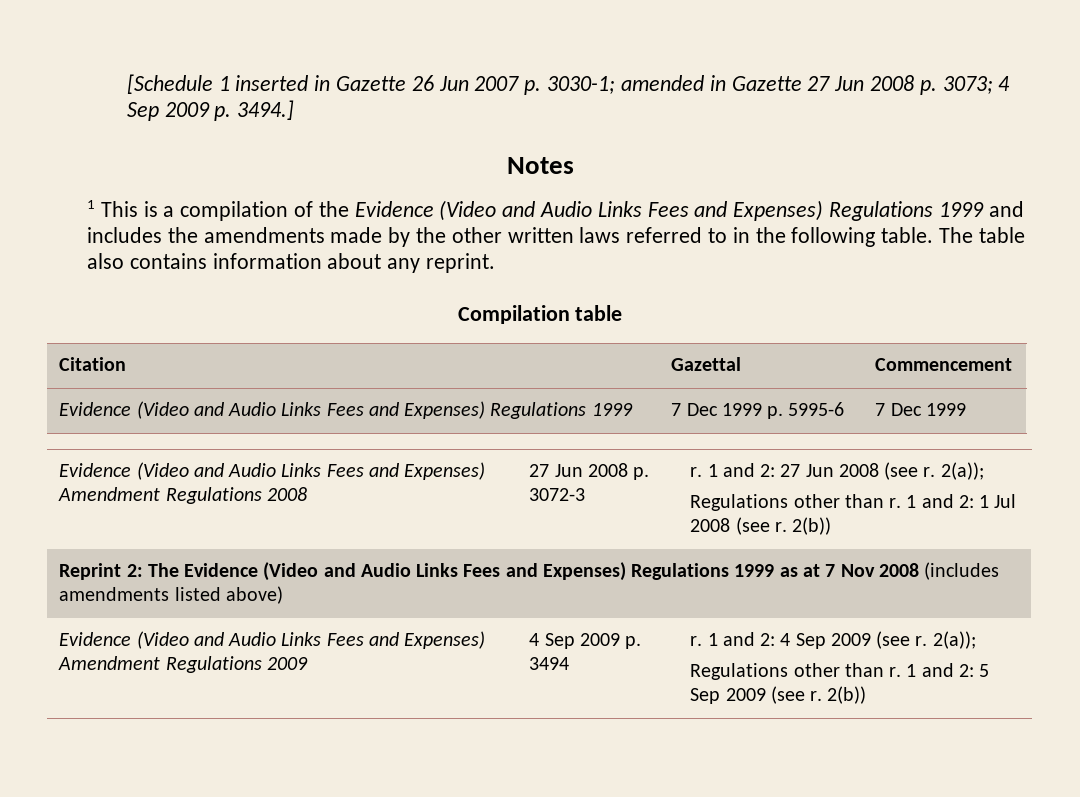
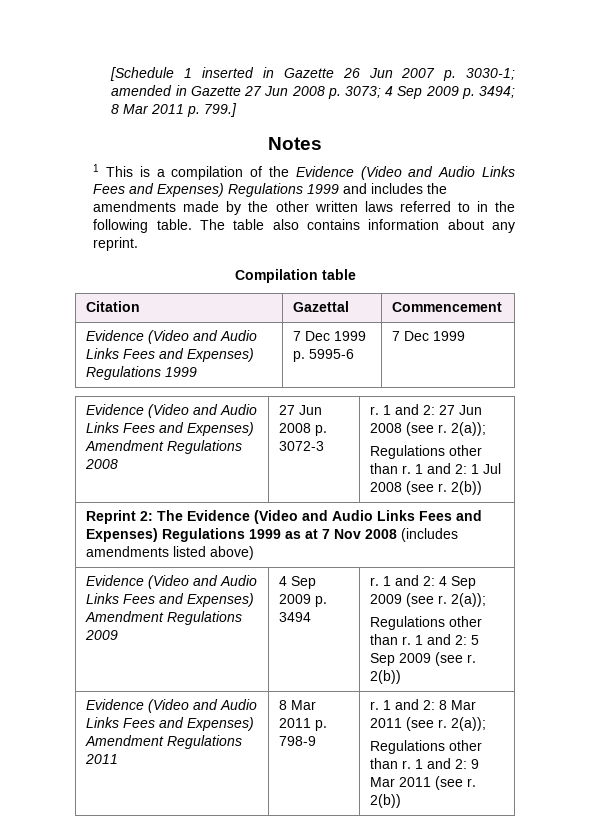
[237,100,295,120] 3494.] -> [479,86,516,98] [111,103,238,117] 3494; 8 Mar 2011 p. 799.]
(867, 695) none -> [85,699,257,713] [85,717,254,731] [84,735,242,749] [84,754,118,764] [278,700,316,710] [278,718,327,731] [278,736,316,746] [369,699,476,710] [369,717,486,731] [369,740,482,754] [369,758,479,769] [369,776,476,790] [369,794,401,808] // Evidence (Video and Audio Links Fees and Expenses) Amendment Regulations 2011 | 8 Mar 2011 p. 798-9 | r. 1 and 2: 8 Mar 2011 (see r. 2(a)); // Regulations other than r. 1 and 2: 9 Mar 2011 (see r. 2(b))

